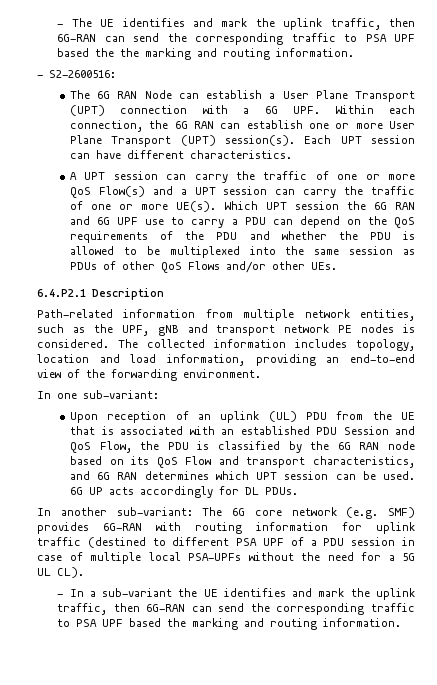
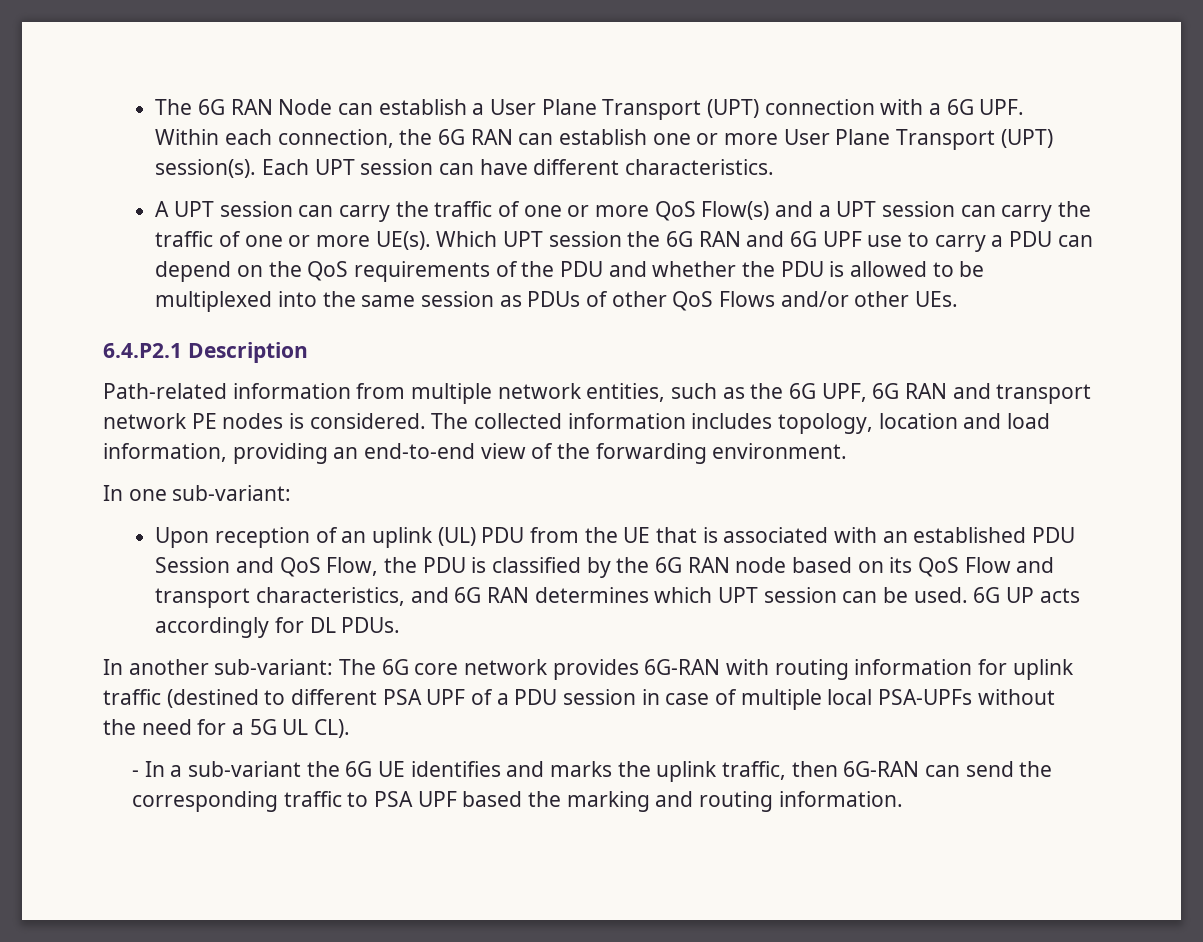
[57,18,415,30] [57,33,415,45] [57,48,355,60] [37,70,116,78] - The UE identifies and mark the uplink traffic, then 6G-RAN can send the corresponding traffic to PSA UPF based the the marking and routing information. // - S2-2600516: // -> (155, 107) none
[121,325,179,336] UPF, gNB -> [789,383,948,402] 6G UPF, 6G RAN
[346,507,415,519] (e.g. SMF) -> (549, 667) none
[203,588,345,597] UE identifies and mark -> [345,761,613,777] 6G UE identifies and marks

